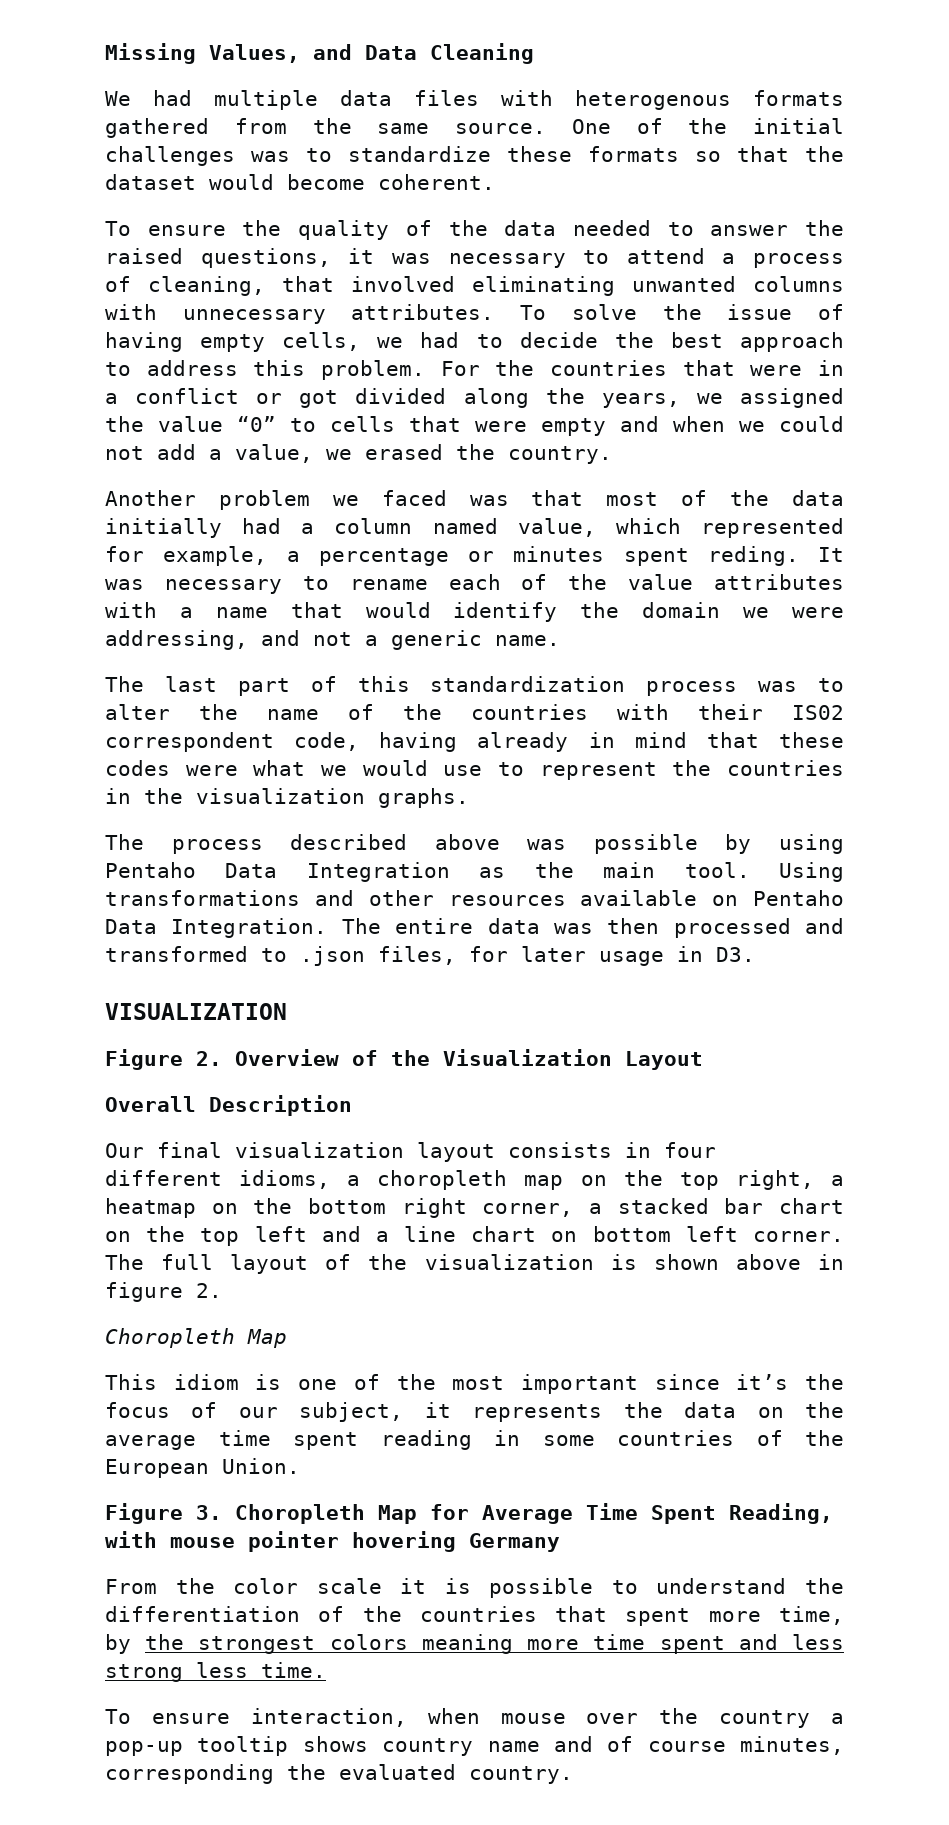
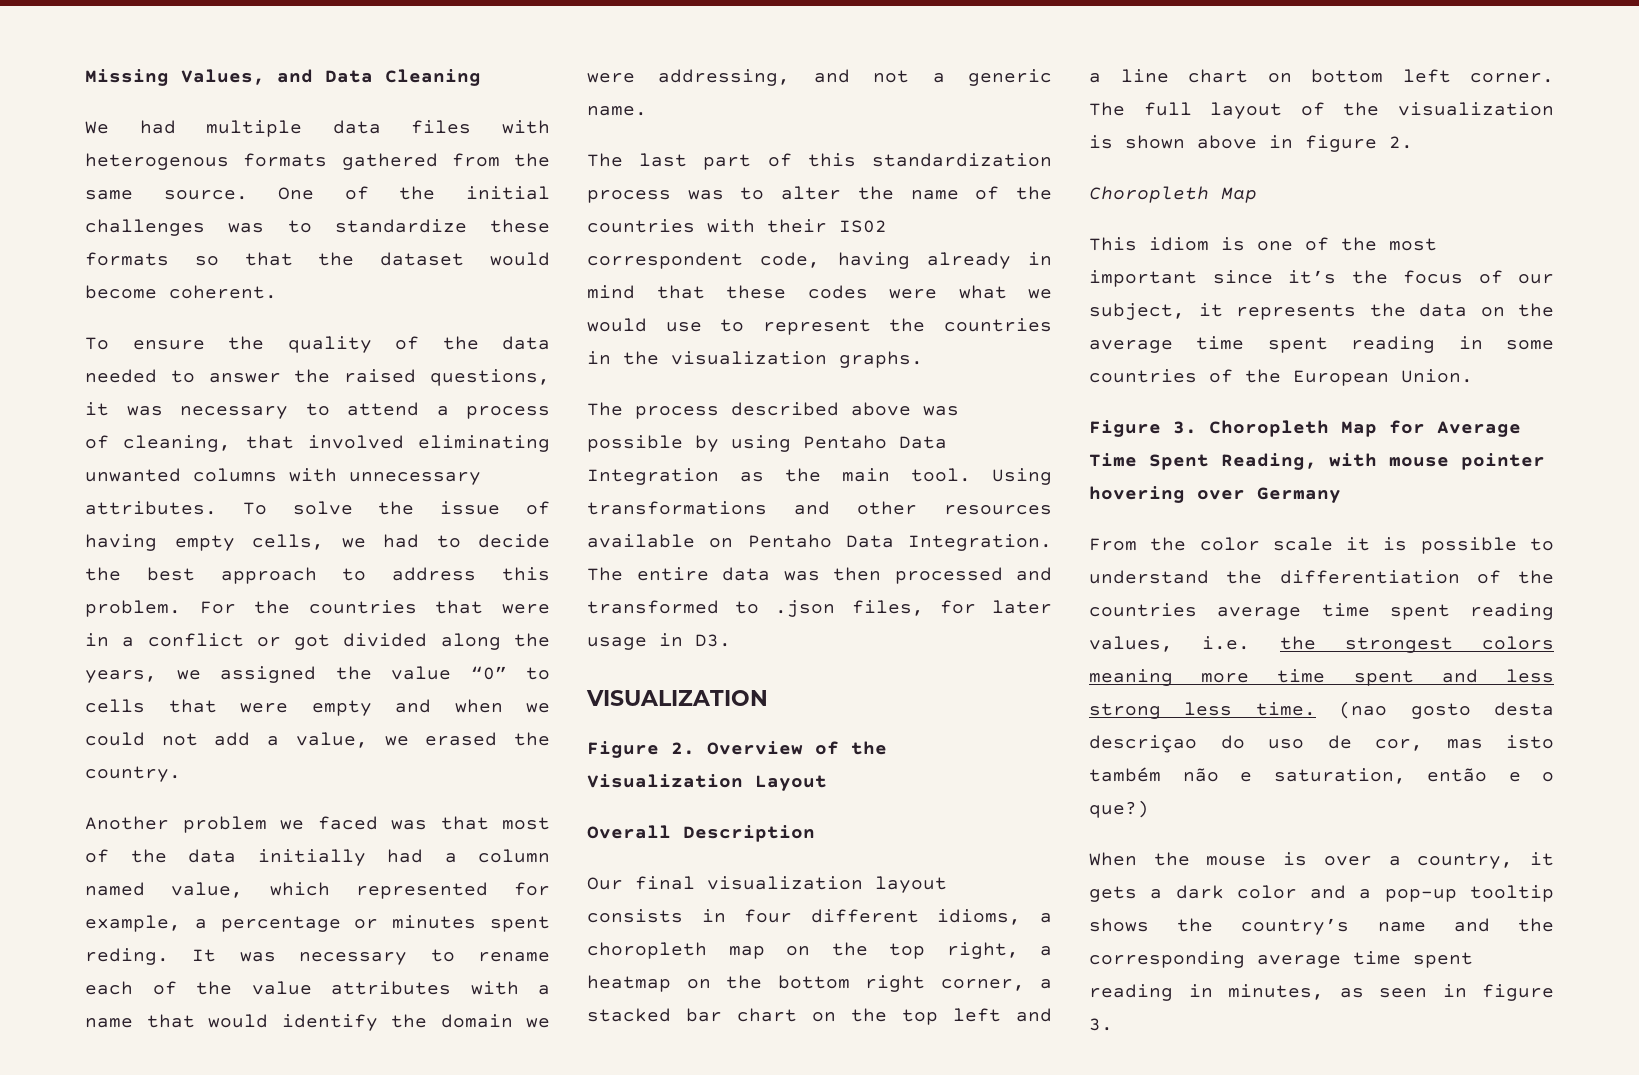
(456, 1541) none -> [1197,489,1245,500] over
[555,1606,845,1626] [105,1634,131,1654] that spent more time, by -> [1217,603,1554,620] [1089,636,1251,652] average time spent reading values, i.e.
[105,1708,844,1728] [105,1736,844,1756] [105,1764,573,1784] // To ensure interaction, when mouse over the country a pop-up tooltip shows country name and of course minutes, corresponding the evaluated country. -> [1339,701,1554,719] [1089,735,1554,753] [1089,767,1554,784] [1089,800,1149,818] [1089,852,1554,869] [1089,885,1554,902] [1089,918,1554,935] [1089,951,1473,968] [1089,984,1554,1001] [1089,1018,1113,1031] (nao gosto desta descriçao do uso de cor, mas isto também não e saturation, então e o que?) // When the mouse is over a country, it gets a dark color and a pop-up tooltip shows the country’s name and the corresponding average time spent reading in minutes, as seen in figure 3.

